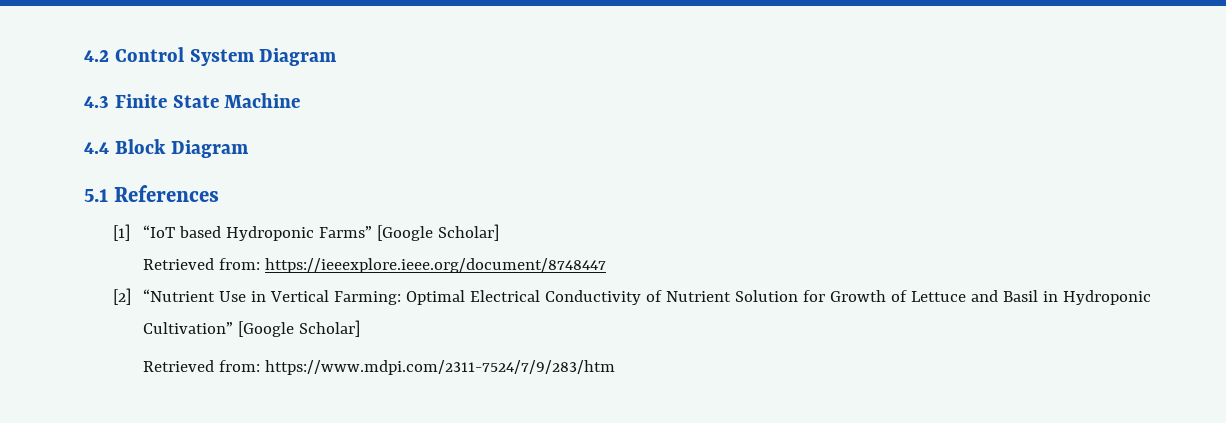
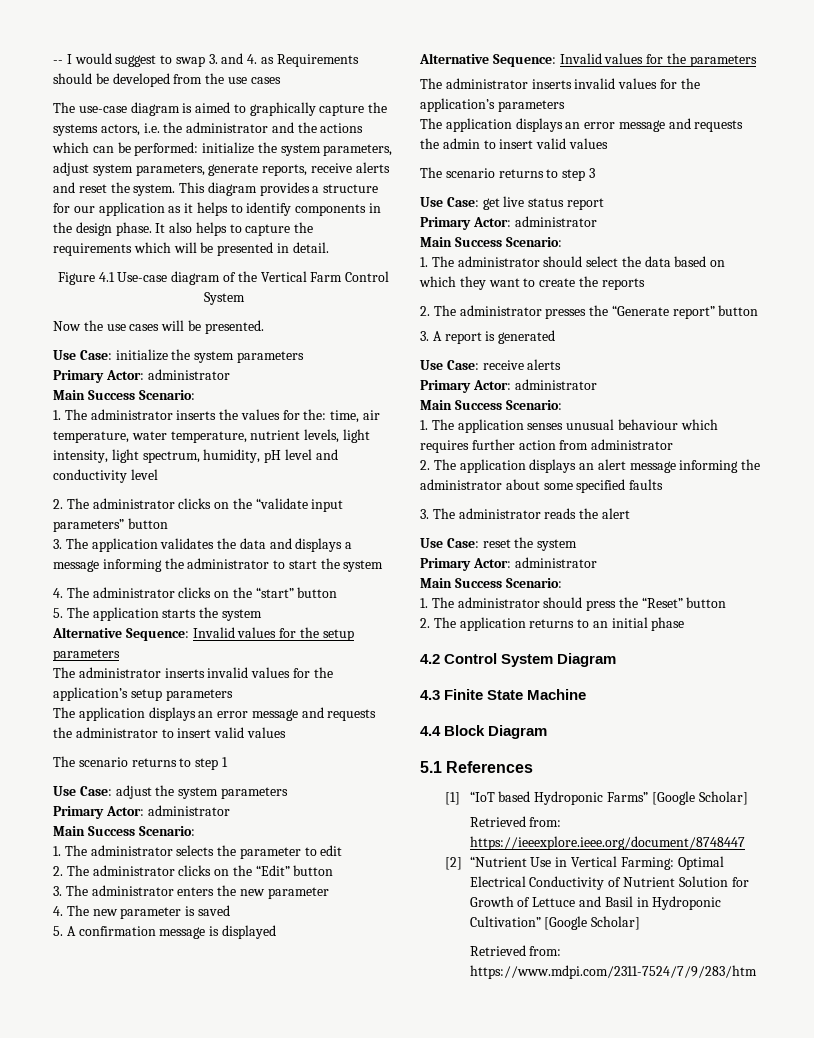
(84, 56) none -> [53,53,359,67] [53,73,281,87] [53,102,388,116] [53,122,364,136] [52,142,393,156] [53,162,390,176] [53,182,379,196] [53,202,382,216] [53,222,314,236] [53,242,329,256] [57,271,390,285] [203,292,245,305] [53,320,264,334] [53,349,304,363] [53,369,230,383] [53,390,195,400] [53,409,381,423] [53,429,370,443] [53,449,338,463] [53,469,158,483] [53,498,344,512] [53,518,168,532] [53,538,353,552] [53,558,384,572] [53,587,338,598] [53,607,262,621] [52,627,354,641] [53,649,120,661] [53,667,333,678] [53,687,233,701] [53,707,377,721] [53,727,286,738] [53,756,228,770] [53,785,288,799] [53,805,230,819] [53,826,195,836] [53,845,343,859] [53,865,334,876] [53,885,329,899] [53,905,230,919] [53,925,276,939] [419,53,757,67] [420,78,700,89] [420,98,565,112] [420,118,744,132] [420,138,608,149] [420,167,595,181] [420,196,604,210] [420,216,597,230] [420,237,562,247] [420,256,726,267] [419,276,645,290] [420,305,759,319] [420,330,556,344] [420,359,562,370] [420,379,597,393] [420,400,562,410] [420,419,718,433] [420,439,674,453] [420,459,761,473] [420,479,664,493] [420,508,630,519] [420,537,578,551] [420,557,597,571] [420,578,562,588] [420,597,727,611] [420,617,685,631] -- I would suggest to swap 3. and 4. as Requirements should be developed from the use cases // The use-case diagram is aimed to graphically capture the systems actors, i.e. the administrator and the actions which can be performed: initialize the system parameters, adjust system parameters, generate reports, receive alerts and reset the system. This diagram provides a structure for our application as it helps to identify components in the design phase. It also helps to capture the requirements which will be presented in detail. // Figure 4.1 Use-case diagram of the Vertical Farm Control System // Now the use cases will be presented. // Use Case: initialize the system parameters // Primary Actor: administrator // Main Success Scenario: // 1. The administrator inserts the values for the: time, air temperature, water temperature, nutrient levels, light intensity, light spectrum, humidity, pH level and conductivity level // 2. The administrator clicks on the “validate input parameters” button // 3. The application validates the data and displays a message informing the administrator to start the system // 4. The administrator clicks on the “start” button // 5. The application starts the system // Alternative Sequence: Invalid values for the setup parameters // The administrator inserts invalid values for the application’s setup parameters // The application displays an error message and requests the administrator to insert valid values // The scenario returns to step 1 // Use Case: adjust the system parameters // Primary Actor: administrator // Main Success Scenario: // 1. The administrator selects the parameter to edit // 2. The administrator clicks on the “Edit” button // 3. The administrator enters the new parameter // 4. The new parameter is saved // 5. A confirmation message is displayed // Alternative Sequence: Invalid values for the parameters // The administrator inserts invalid values for the application’s parameters // The application displays an error message and requests the admin to insert valid values // The scenario returns to step 3 // Use Case: get live status report // Primary Actor: administrator // Main Success Scenario: // 1. The administrator should select the data based on which they want to create the reports // 2. The administrator presses the “Generate report” button // 3. A report is generated // Use Case: receive alerts // Primary Actor: administrator // Main Success Scenario: // 1. The application senses unusual behaviour which requires further action from administrator // 2. The application displays an alert message informing the administrator about some specified faults // 3. The administrator reads the alert // Use Case: reset the system // Primary Actor: administrator // Main Success Scenario: // 1. The administrator should press the “Reset” button // 2. The application returns to an initial phase //

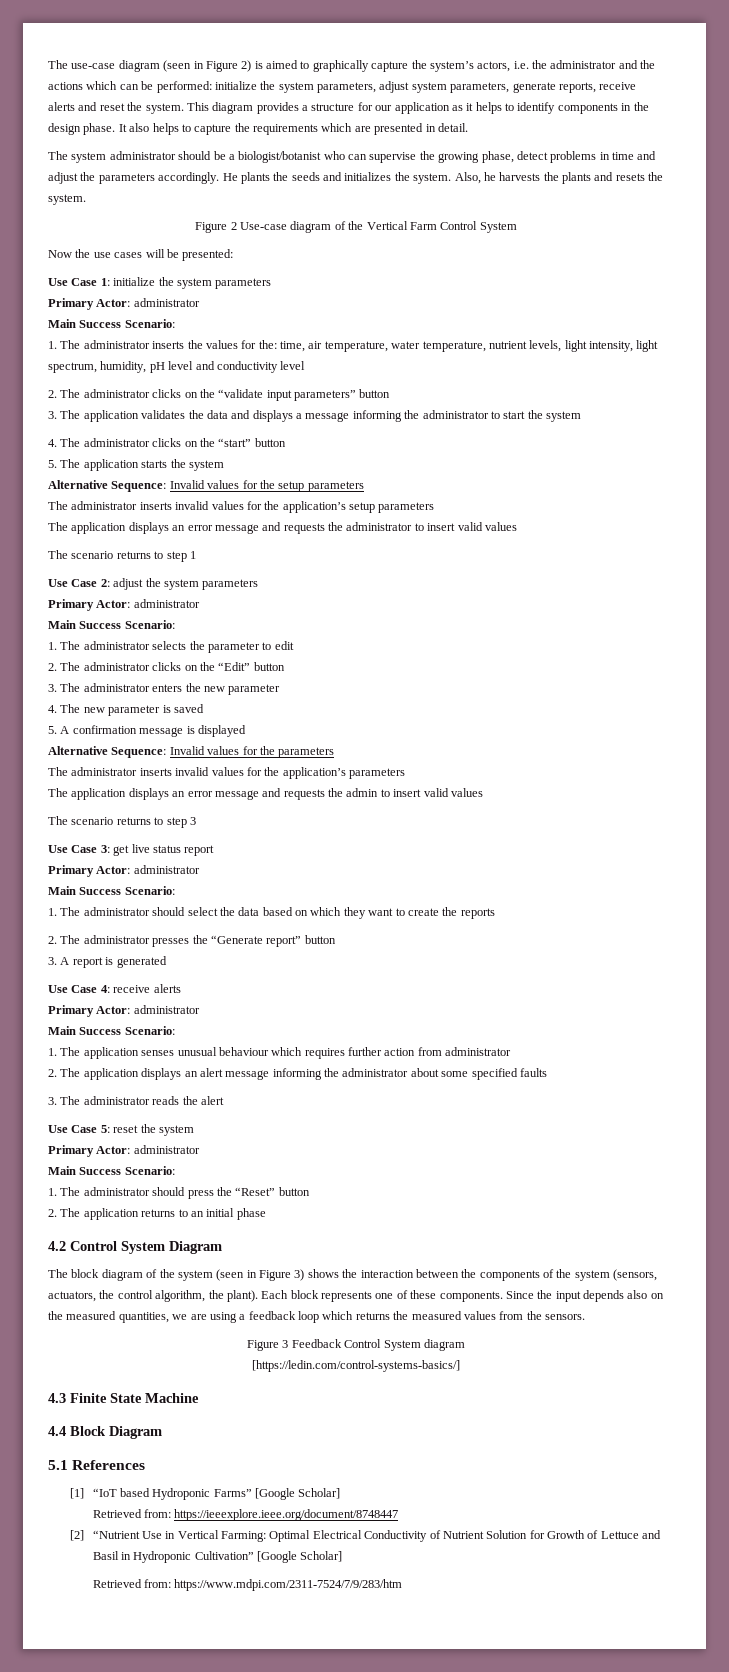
[53,53,359,67] [53,73,281,87] [53,102,180,116] -- I would suggest to swap 3. and 4. as Requirements should be developed from the use cases // The use-case diagram -> [48,60,252,72] The use-case diagram (seen in Figure 2)
[53,124,98,136] systems -> [429,61,474,72] system’s
[173,242,214,253] will be -> [354,126,371,132] are
[57,272,115,285] // Figure 4.1 -> [48,151,657,163] [48,172,664,184] [48,194,86,205] [195,222,237,233] // The system administrator should be a biologist/botanist who can supervise the growing phase, detect problems in time and adjust the parameters accordingly. He plants the seeds and initializes the system. Also, he harvests the plants and resets the system. // Figure 2
[204,320,264,334] [53,350,112,360] presented. // Use Case: -> [182,249,234,261] [48,278,110,286] presented: // Use Case 1:
[79,786,112,796] Case: -> [71,579,110,587] Case 2:
[446,197,479,207] Case: -> [71,845,110,853] Case 3:
[446,360,479,370] Case: -> [71,985,110,993] Case 4:
[446,538,479,548] Case: -> [71,1125,110,1133] Case 5:
(617, 660) none -> [48,1269,658,1281] [48,1290,664,1302] [48,1311,585,1323] [247,1339,465,1351] [252,1360,460,1372] // The block diagram of the system (seen in Figure 3) shows the interaction between the components of the system (sensors, actuators, the control algorithm, the plant). Each block represents one of these components. Since the input depends also on the measured quantities, we are using a feedback loop which returns the measured values from the sensors. // Figure 3 Feedback Control System diagram // [https://ledin.com/control-systems-basics/]

